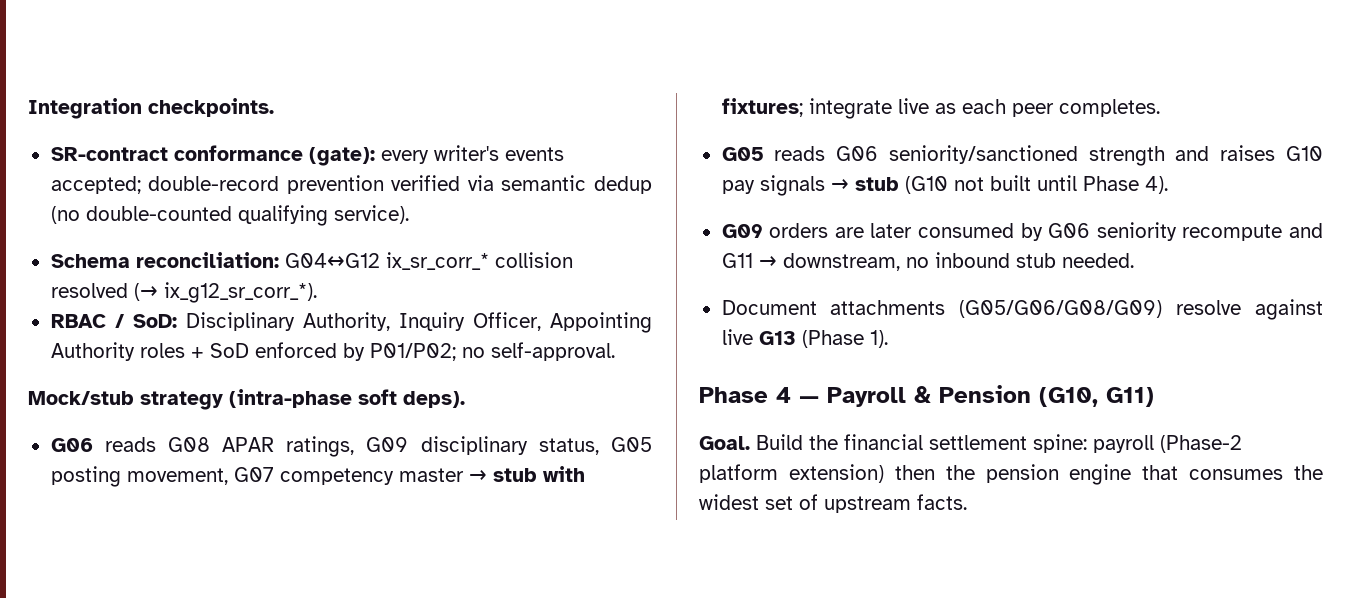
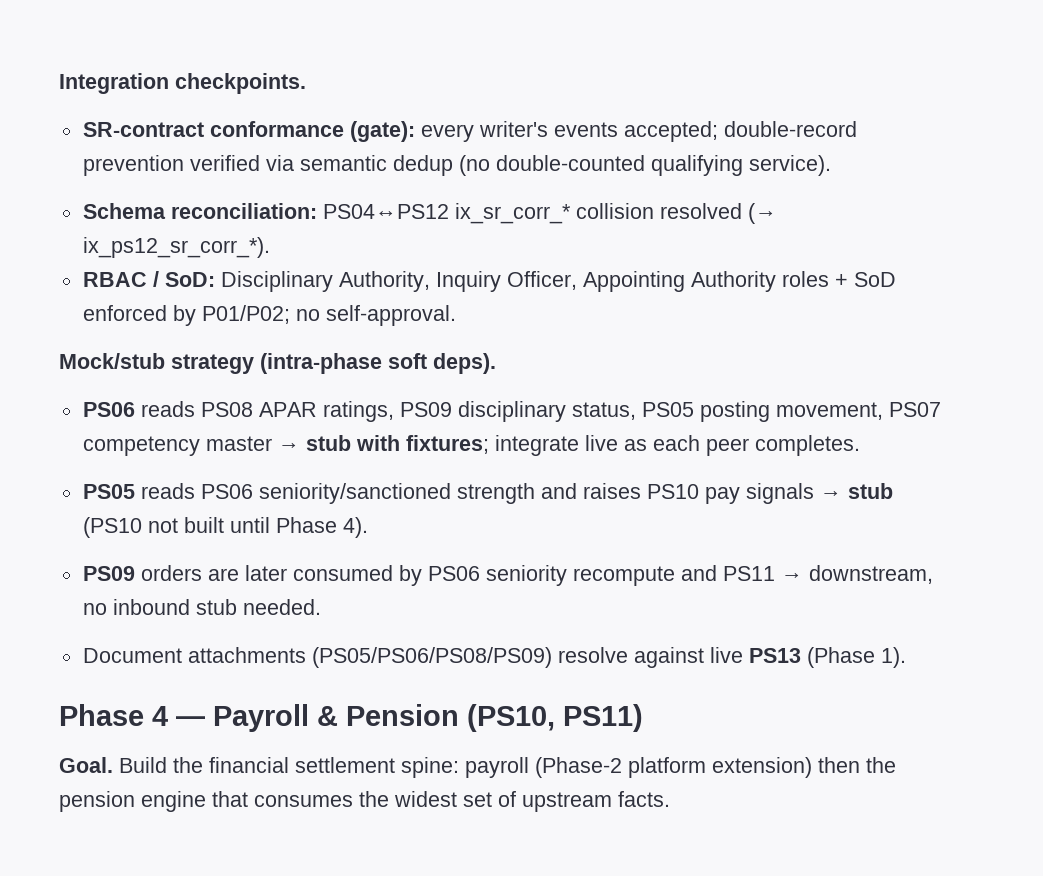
[284,253,380,268] G04↔G12 -> [322,204,449,219] PS04↔PS12
[163,282,317,303] ix_g12_sr_corr_*). -> [82,237,270,258] ix_ps12_sr_corr_*).
[50,437,210,452] G06 reads G08 -> [82,401,253,417] PS06 reads PS08
[366,437,409,452] G09 -> [399,402,452,417] PS09
[611,437,652,452] G05 -> [641,402,694,417] PS05
[233,467,274,482] G07 -> [888,402,941,417] PS07
[721,146,879,161] G05 reads G06 -> [82,483,253,499] PS05 reads PS06
[1286,146,1323,161] G10 -> [646,484,699,499] PS10
[904,176,948,194] (G10 -> [82,517,142,538] (PS10
[721,224,763,238] G09 -> [82,566,135,581] PS09
[1048,223,1091,238] G06 -> [427,566,480,581] PS06
[721,253,753,268] G11 -> [722,566,775,581] PS11
[959,300,1163,318] (G05/G06/G08/G09) -> [311,647,552,668] (PS05/PS06/PS08/PS09)
[758,331,796,345] G13 -> [748,648,801,663] PS13
[1039,387,1154,407] (G10, G11) -> [467,704,643,732] (PS10, PS11)

